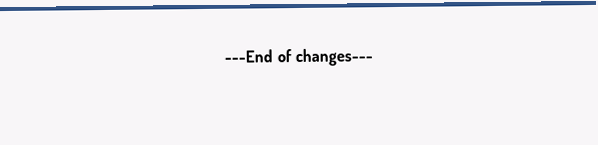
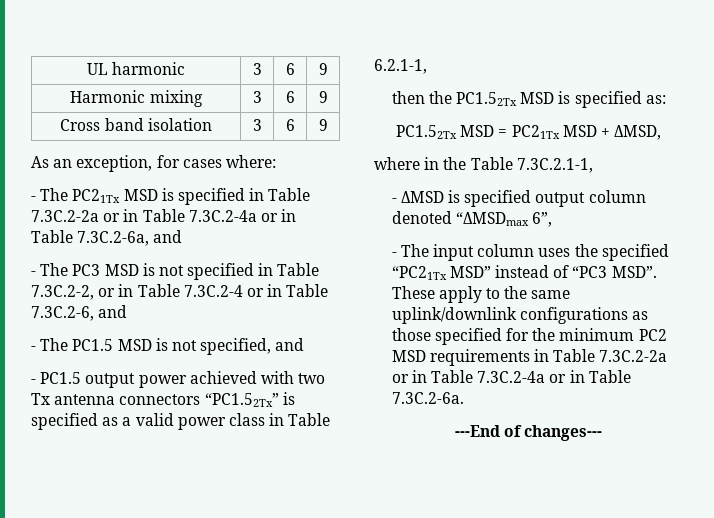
(224, 56) none -> [86,62,186,75] [252,63,262,75] [285,63,295,75] [318,63,328,75] [70,90,203,107] [252,91,262,103] [285,91,295,103] [318,91,328,103] [60,118,212,131] [252,119,262,131] [285,119,295,131] [318,119,328,131] [31,155,276,172] [31,188,311,205] [31,209,297,222] [31,230,183,246] [31,263,320,280] [31,284,329,300] [31,305,128,321] [31,338,305,355] [31,371,326,388] [31,392,295,407] [31,413,331,430] [374,59,427,74] [391,91,666,108] [395,125,662,140] [374,157,593,173] [391,190,646,207] [391,211,552,227] [391,244,669,261] [391,265,657,280] [391,286,571,303] [391,307,648,324] [391,328,667,345] [391,349,668,366] [391,370,631,383] [391,392,464,404] UL harmonic | 3 | 6 | 9 // Harmonic mixing | 3 | 6 | 9 // Cross band isolation | 3 | 6 | 9 // As an exception, for cases where: // - The PC21Tx MSD is specified in Table 7.3C.2-2a or in Table 7.3C.2-4a or in Table 7.3C.2-6a, and // - The PC3 MSD is not specified in Table 7.3C.2-2, or in Table 7.3C.2-4 or in Table 7.3C.2-6, and // - The PC1.5 MSD is not specified, and // - PC1.5 output power achieved with two Tx antenna connectors “PC1.52Tx” is specified as a valid power class in Table 6.2.1-1, // then the PC1.52Tx MSD is specified as: // PC1.52Tx MSD = PC21Tx MSD + ΔMSD, // where in the Table 7.3C.2.1-1, // - ΔMSD is specified output column denoted “ΔMSDmax 6”, // - The input column uses the specified “PC21Tx MSD” instead of “PC3 MSD”. These apply to the same uplink/downlink configurations as those specified for the minimum PC2 MSD requirements in Table 7.3C.2-2a or in Table 7.3C.2-4a or in Table 7.3C.2-6a. //

